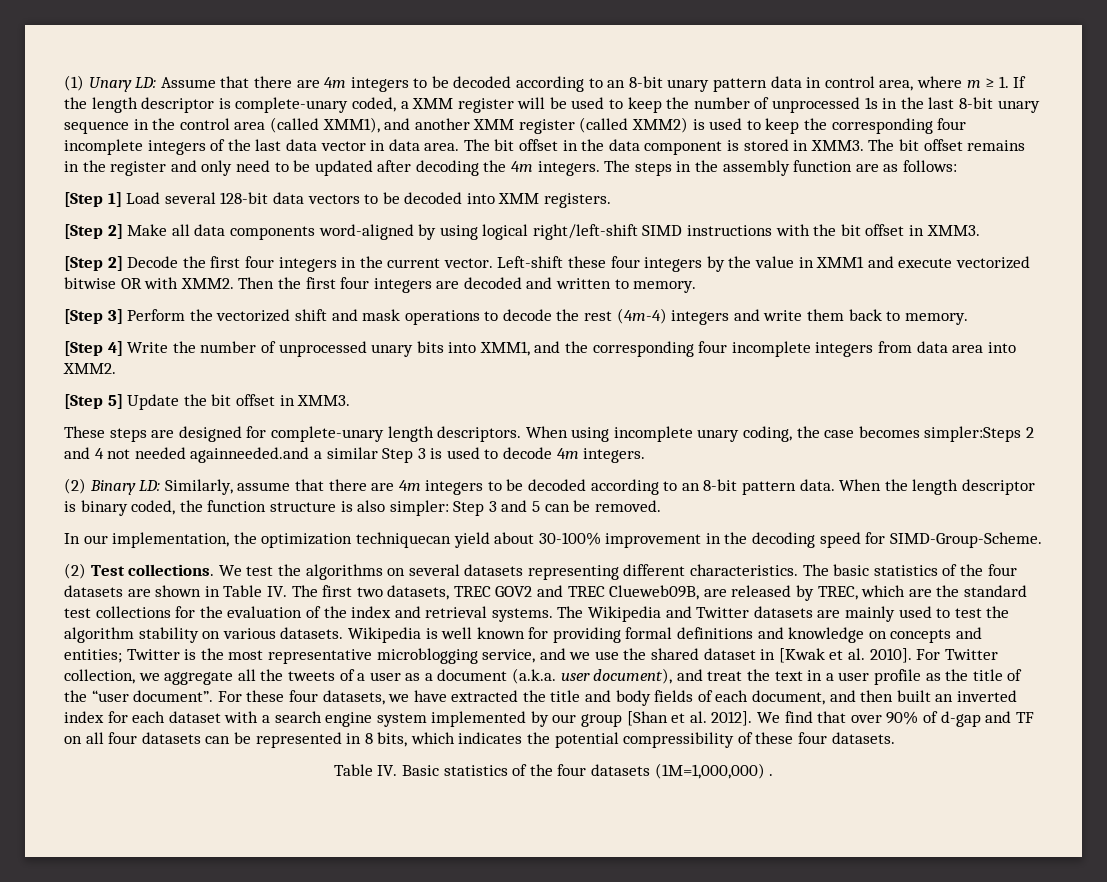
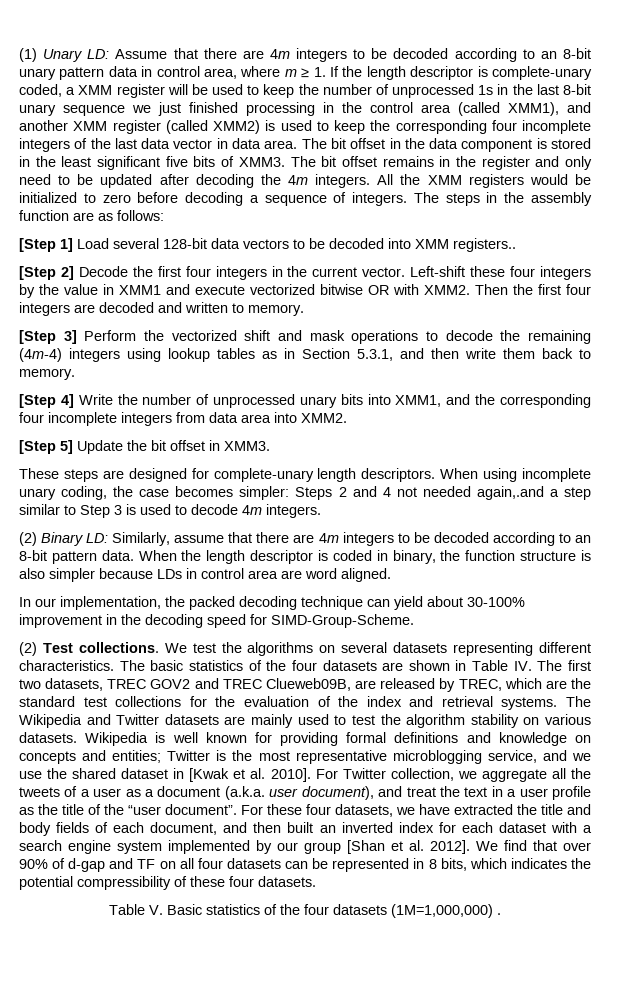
(129, 127) none -> [132,102,315,116] we just finished processing
(809, 145) none -> [35,156,235,170] the least significant five bits of
(600, 168) none -> [377,174,592,188] [19,192,408,206] All the XMM registers would be initialized to zero before decoding a sequence of integers.
[544,193,612,208] [64,224,980,240] registers. // [Step 2] Make all data components word-aligned by using logical right/left-shift SIMD instructions with the bit offset in XMM3. -> [453,238,516,252] registers..
[584,311,613,321] rest -> [528,330,592,344] remaining
[733,309,760,321] and -> [127,348,459,362] using lookup tables as in Section 5.3.1, and then
[924,426,1022,442] simpler:Steps -> [239,486,333,500] simpler: Steps
[190,447,378,463] againneeded.and a similar -> [476,486,591,500] [19,504,76,515] again,.and a step similar to
[80,500,176,516] binary coded, -> [332,550,436,564] coded in binary,
[389,500,661,516] simpler: Step 3 and 5 can be removed. -> [49,568,391,582] simpler because LDs in control area are word aligned.
[261,532,451,548] optimization techniquecan -> [189,596,390,610] packed decoding technique can
[377,765,398,776] IV. -> [149,905,163,915] V.

